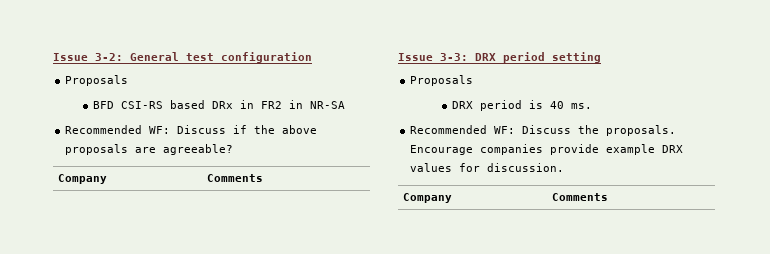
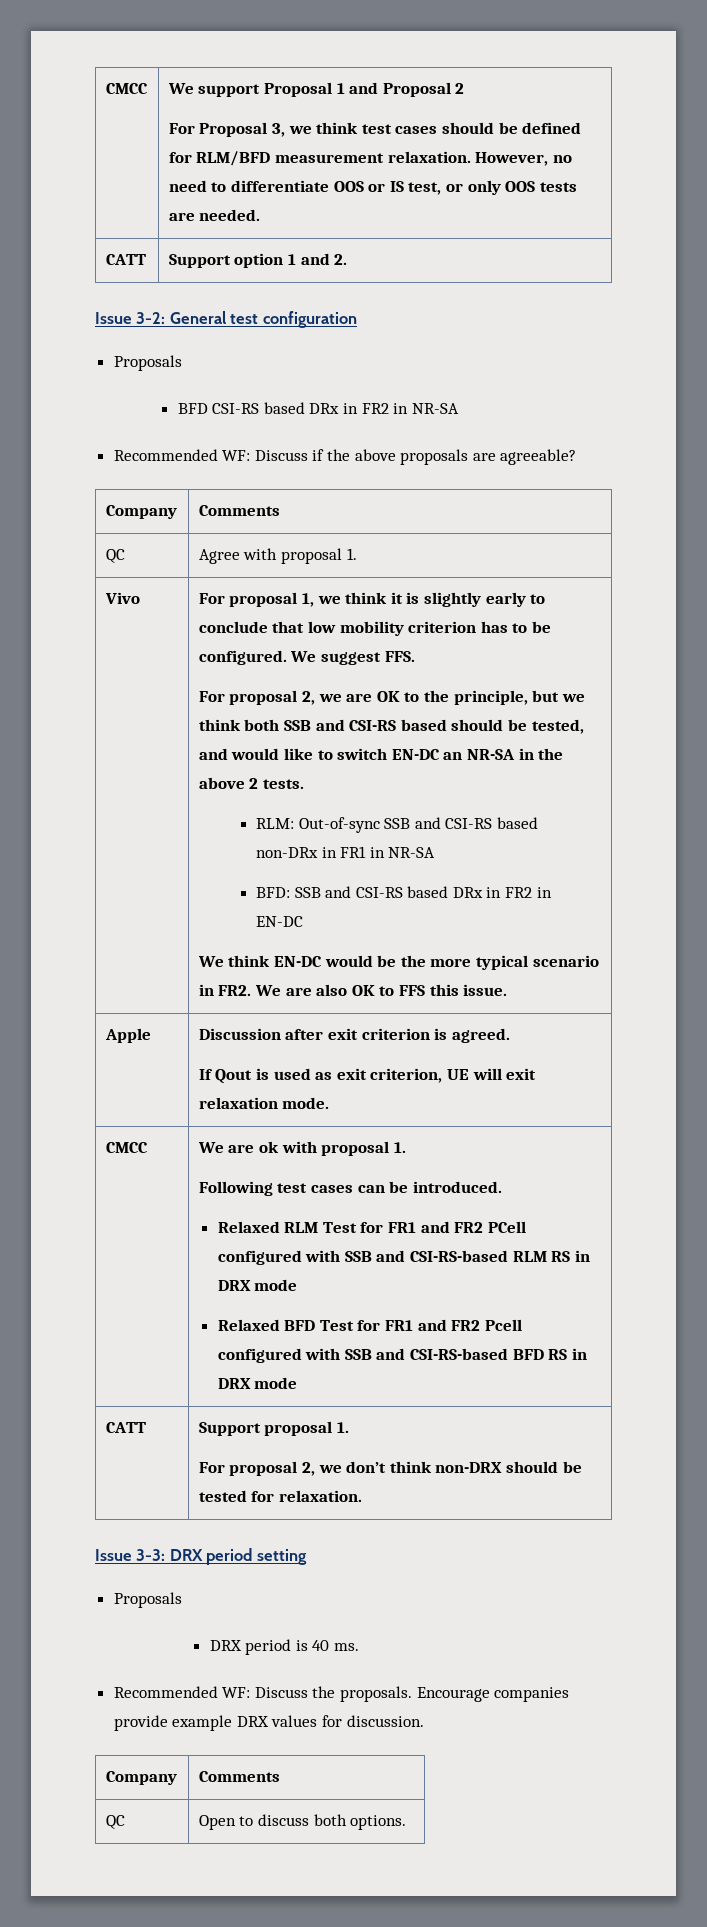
(53, 57) none -> [105,83,148,94] [167,82,465,97] [168,122,582,137] [168,151,572,166] [168,180,577,195] [168,209,261,221] [105,254,146,265] [168,253,348,268] CMCC | We support Proposal 1 and Proposal 2 // For Proposal 3, we think test cases should be defined for RLM/BFD measurement relaxation. However, no need to differentiate OOS or IS test, or only OOS tests are needed. // CATT | Support option 1 and 2. //
(264, 178) none -> [105,549,125,563] [198,548,357,564] [104,592,140,604] [198,592,546,607] [198,621,552,636] [198,650,415,665] [198,690,585,705] [198,719,584,734] [198,748,564,760] [198,777,305,789] [255,817,538,833] [255,846,436,858] [255,886,552,898] [255,916,303,927] [197,955,599,970] [198,984,508,996] [104,1028,151,1043] [198,1028,510,1043] [198,1068,537,1084] [198,1097,330,1109] [105,1142,148,1153] [197,1141,406,1156] [198,1181,502,1196] [217,1221,526,1233] [217,1250,590,1265] [217,1279,298,1291] [217,1319,522,1331] [217,1348,587,1363] [217,1377,298,1389] [105,1422,146,1433] [198,1421,350,1436] [198,1461,582,1476] [198,1490,363,1502] // QC | Agree with proposal 1. // Vivo | For proposal 1, we think it is slightly early to conclude that low mobility criterion has to be configured. We suggest FFS. // For proposal 2, we are OK to the principle, but we think both SSB and CSI-RS based should be tested, and would like to switch EN-DC an NR-SA in the above 2 tests. // RLM: Out-of-sync SSB and CSI-RS based non-DRx in FR1 in NR-SA // BFD: SSB and CSI-RS based DRx in FR2 in EN-DC // We think EN-DC would be the more typical scenario in FR2. We are also OK to FFS this issue. // Apple | Discussion after exit criterion is agreed. // If Qout is used as exit criterion, UE will exit relaxation mode. // CMCC | We are ok with proposal 1. // Following test cases can be introduced. // Relaxed RLM Test for FR1 and FR2 PCell configured with SSB and CSI-RS-based RLM RS in DRX mode // Relaxed BFD Test for FR1 and FR2 Pcell configured with SSB and CSI-RS-based BFD RS in DRX mode // CATT | Support proposal 1. // For proposal 2, we don’t think non-DRX should be tested for relaxation.
(609, 197) none -> [105,1815,125,1829] [198,1814,407,1830] // QC | Open to discuss both options.

